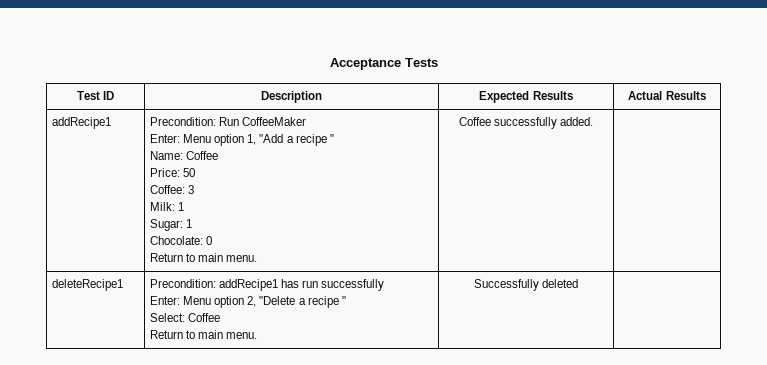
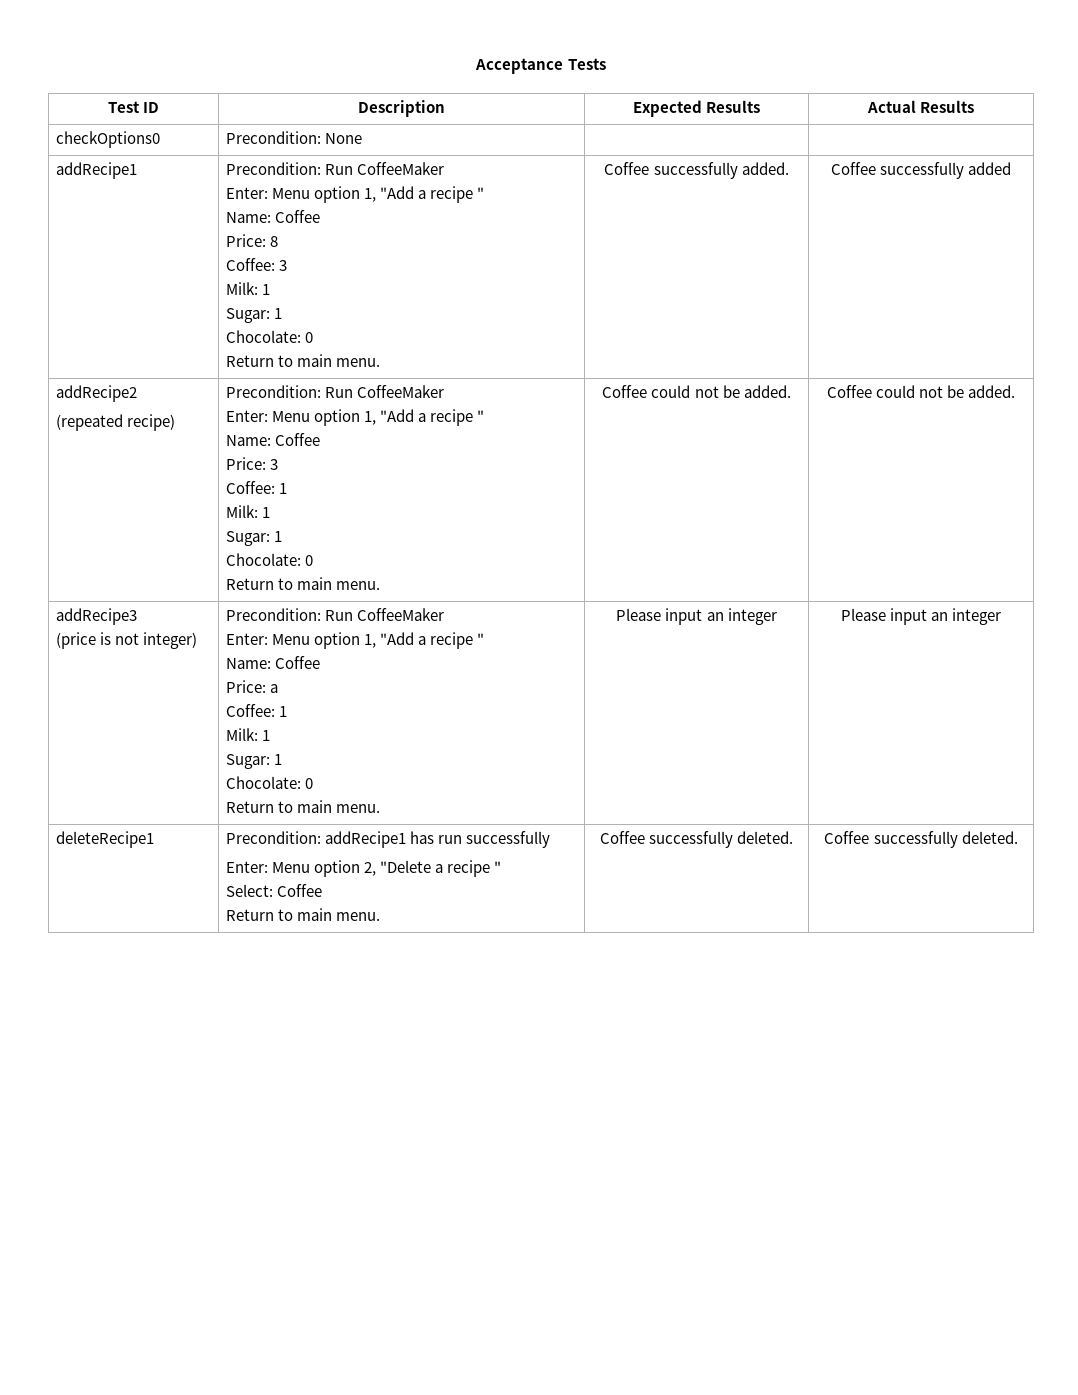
(706, 95) none -> [56,131,161,148] [226,131,363,144] // checkOptions0 | Precondition: None | |
[183,168,196,177] 50 -> [270,236,279,247] 8
(594, 121) none -> [830,162,1012,179] [56,385,138,402] [56,414,176,431] [226,385,445,398] [226,409,485,426] [226,433,321,446] [226,457,279,470] [226,481,288,494] [226,505,271,518] [226,531,283,546] [226,553,314,566] [226,577,381,590] [602,385,791,398] [826,385,1016,398] [56,608,138,625] [56,632,198,649] [226,608,445,621] [226,632,485,649] [226,656,321,669] [226,680,279,693] [226,704,288,717] [226,728,271,741] [226,754,283,769] [226,776,314,789] [226,800,381,813] [616,608,777,625] [840,608,1002,625] Coffee successfully added // addRecipe2 // (repeated recipe) | Precondition: Run CoffeeMaker // Enter: Menu option 1, "Add a recipe " // Name: Coffee // Price: 3 // Coffee: 1 // Milk: 1 // Sugar: 1 // Chocolate: 0 // Return to main menu. | Coffee could not be added. | Coffee could not be added. // addRecipe3 // (price is not integer) | Precondition: Run CoffeeMaker // Enter: Menu option 1, "Add a recipe " // Name: Coffee // Price: a // Coffee: 1 // Milk: 1 // Sugar: 1 // Chocolate: 0 // Return to main menu. | Please input an integer | Please input an integer
[473,279,579,291] Successfully deleted | -> [599,831,794,848] [824,831,1018,848] Coffee successfully deleted. | Coffee successfully deleted.

